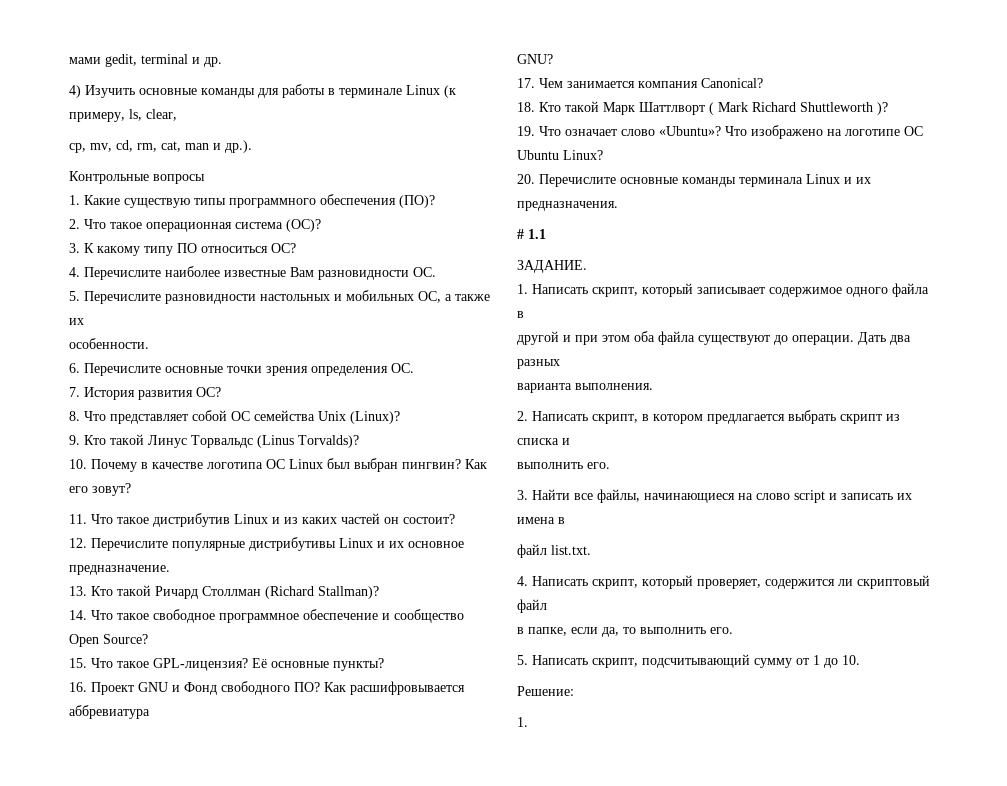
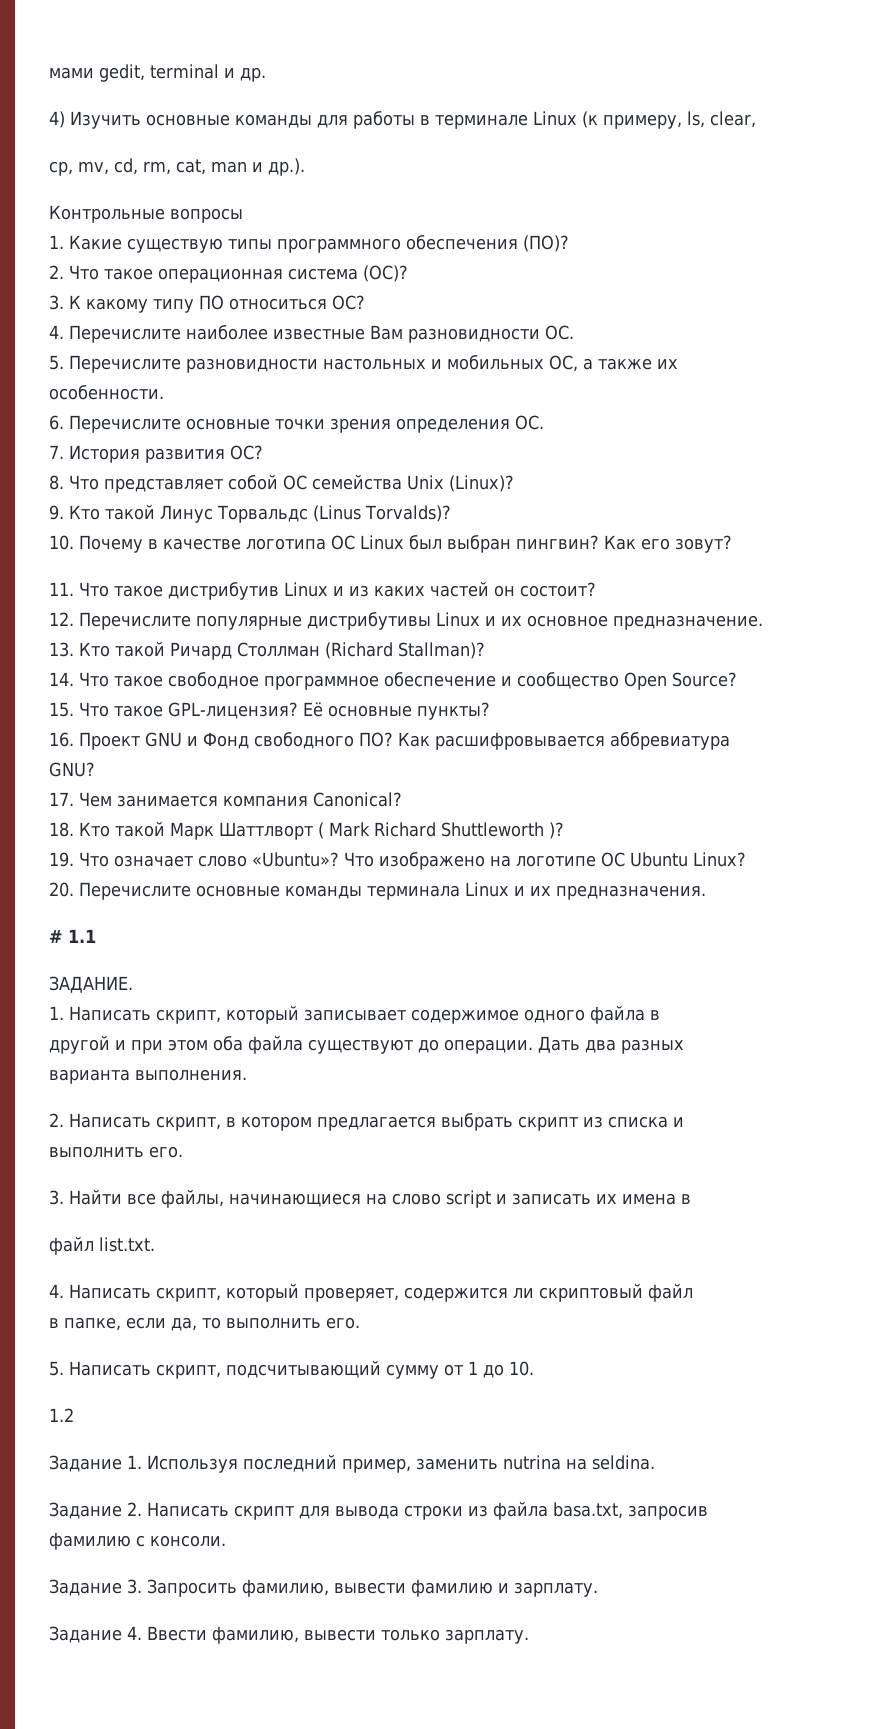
[517,686,574,696] [517,717,528,727] Решение: // 1. -> [49,1408,74,1422] [49,1454,655,1473] [49,1501,708,1520] [49,1532,226,1550] [49,1579,598,1597] [49,1626,529,1644] 1.2 // Задание 1. Используя последний пример, заменить nutrina на seldina. // Задание 2. Написать скрипт для вывода строки из файла basa.txt, запросив // фамилию с консоли. // Задание 3. Запросить фамилию, вывести фамилию и зарплату. // Задание 4. Ввести фамилию, вывести только зарплату.

